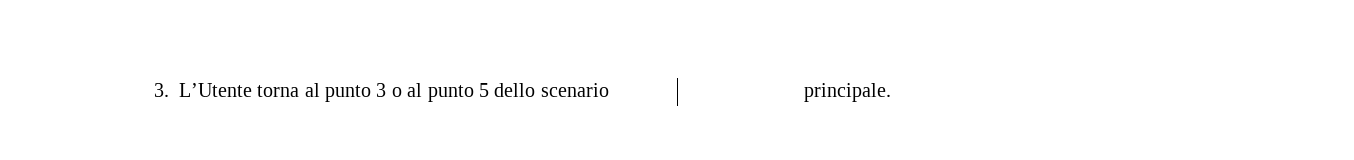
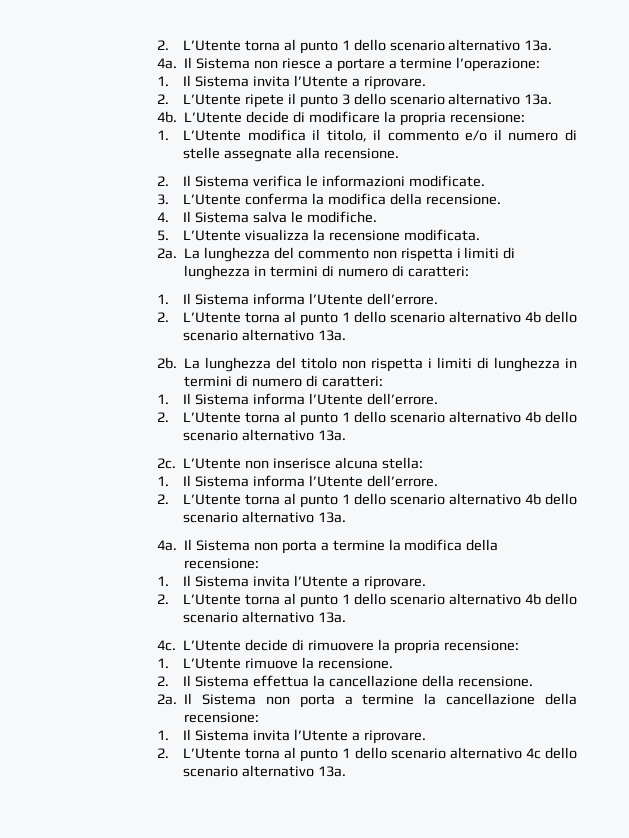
[153,83,891,102] 3. L’Utente torna al punto 3 o al punto 5 dello scenario principale. -> [156,39,553,54] [156,57,541,72] [156,75,426,90] [156,93,553,108] [156,111,525,126] [156,129,578,142] [183,147,399,162] [156,175,485,187] [156,193,501,205] [156,211,377,223] [156,229,480,241] [156,247,516,262] [184,265,469,280] [156,293,438,305] [156,311,577,326] [183,329,346,341] [156,357,577,372] [184,375,383,387] [156,393,438,405] [156,411,577,426] [183,429,346,441] [156,457,423,469] [156,475,438,487] [156,493,577,508] [183,511,346,523] [156,539,499,554] [184,558,260,569] [156,575,426,590] [156,593,577,608] [183,611,346,623] [156,639,519,654] [156,657,393,669] [156,675,533,687] [156,693,577,708] [184,712,260,723] [156,729,426,744] [156,747,577,762] [183,765,346,777] 2. L’Utente torna al punto 1 dello scenario alternativo 13a. // 4a. Il Sistema non riesce a portare a termine l’operazione: // 1. Il Sistema invita l’Utente a riprovare. // 2. L’Utente ripete il punto 3 dello scenario alternativo 13a. // 4b. L’Utente decide di modificare la propria recensione: // 1. L’Utente modifica il titolo, il commento e/o il numero di stelle assegnate alla recensione. // 2. Il Sistema verifica le informazioni modificate. // 3. L’Utente conferma la modifica della recensione. // 4. Il Sistema salva le modifiche. // 5. L’Utente visualizza la recensione modificata. // 2a. La lunghezza del commento non rispetta i limiti di lunghezza in termini di numero di caratteri: // 1. Il Sistema informa l’Utente dell’errore. // 2. L’Utente torna al punto 1 dello scenario alternativo 4b dello scenario alternativo 13a. // 2b. La lunghezza del titolo non rispetta i limiti di lunghezza in termini di numero di caratteri: // 1. Il Sistema informa l’Utente dell’errore. // 2. L’Utente torna al punto 1 dello scenario alternativo 4b dello scenario alternativo 13a. // 2c. L’Utente non inserisce alcuna stella: // 1. Il Sistema informa l’Utente dell’errore. // 2. L’Utente torna al punto 1 dello scenario alternativo 4b dello scenario alternativo 13a. // 4a. Il Sistema non porta a termine la modifica della recensione: // 1. Il Sistema invita l’Utente a riprovare. // 2. L’Utente torna al punto 1 dello scenario alternativo 4b dello scenario alternativo 13a. // 4c. L’Utente decide di rimuovere la propria recensione: // 1. L’Utente rimuove la recensione. // 2. Il Sistema effettua la cancellazione della recensione. // 2a. Il Sistema non porta a termine la cancellazione della recensione: // 1. Il Sistema invita l’Utente a riprovare. // 2. L’Utente torna al punto 1 dello scenario alternativo 4c dello scenario alternativo 13a.

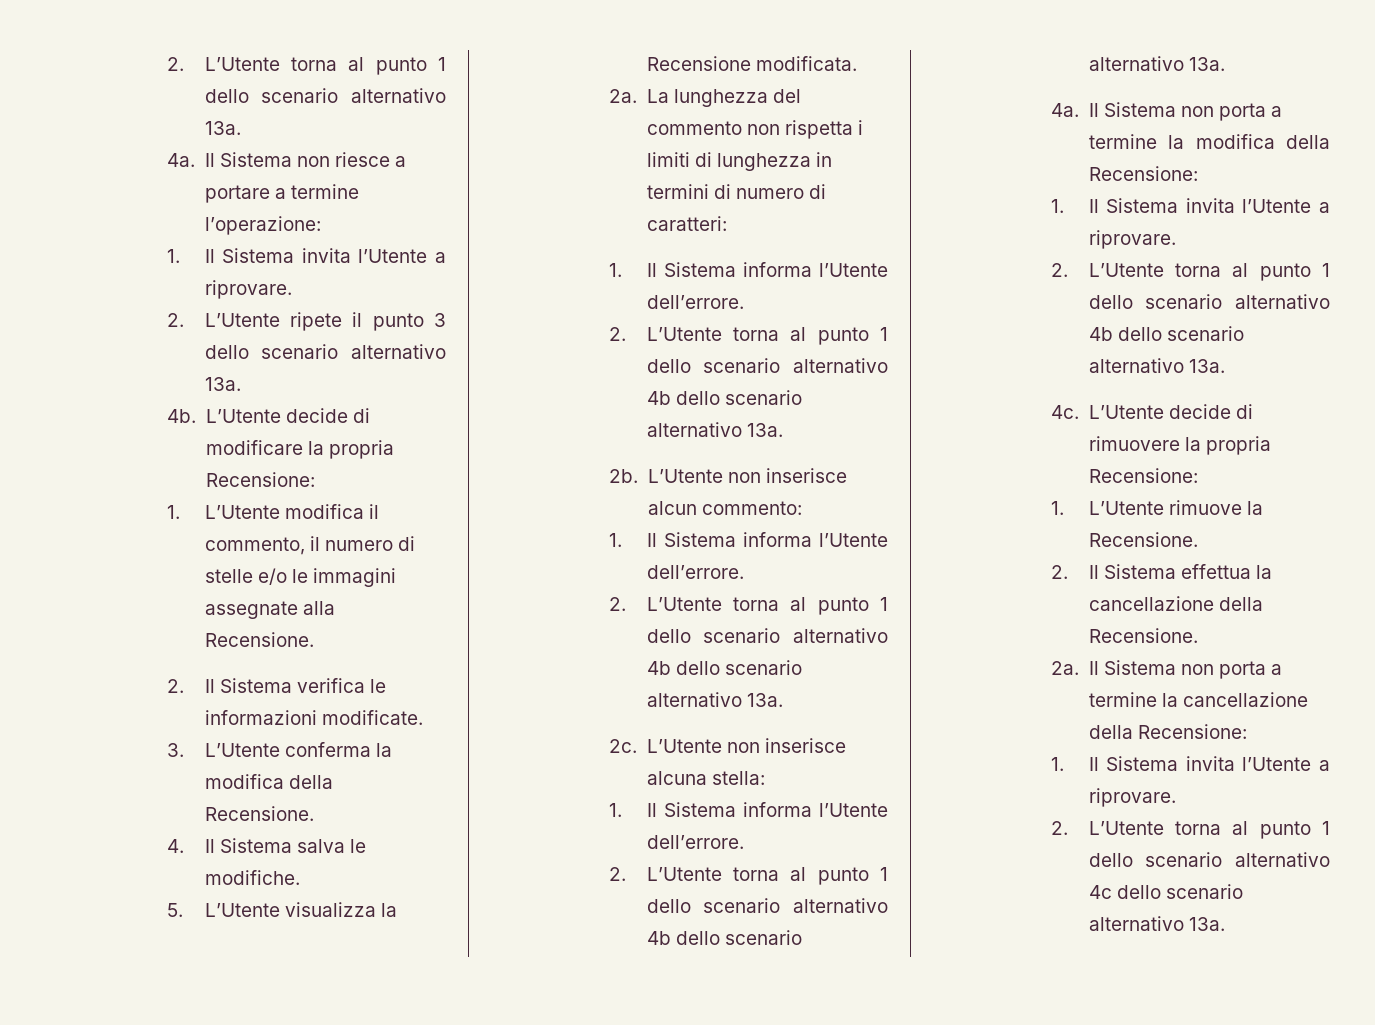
[449,112,525,123] recensione: -> [205,472,315,487] Recensione:
[326,129,488,142] titolo, il commento e/o -> [204,537,305,555] commento,
(221, 153) none -> [257,568,396,587] e/o le immagini
[323,148,399,159] recensione. -> [204,632,314,647] Recensione.
[425,194,501,205] recensione. -> [204,806,314,821] Recensione.
[328,230,400,241] recensione -> [646,56,751,71] Recensione
[184,357,577,372] [184,375,383,387] La lunghezza del titolo non rispetta i limiti di lunghezza in termini di numero di caratteri: -> [647,468,848,483] [647,501,803,515] L’Utente non inserisce alcun commento:
[184,558,260,569] recensione: -> [1088,166,1198,181] Recensione:
[443,640,519,651] recensione: -> [1088,468,1198,483] Recensione:
[317,658,393,669] recensione. -> [1088,532,1198,547] Recensione.
[457,676,533,687] recensione. -> [1088,628,1198,643] Recensione.
[184,712,260,723] recensione: -> [1138,724,1248,739] Recensione:

